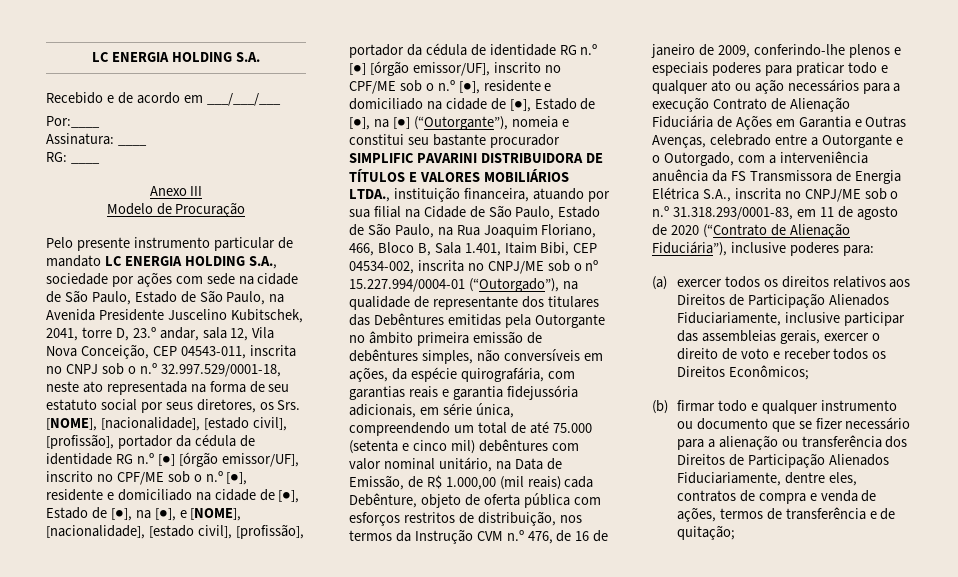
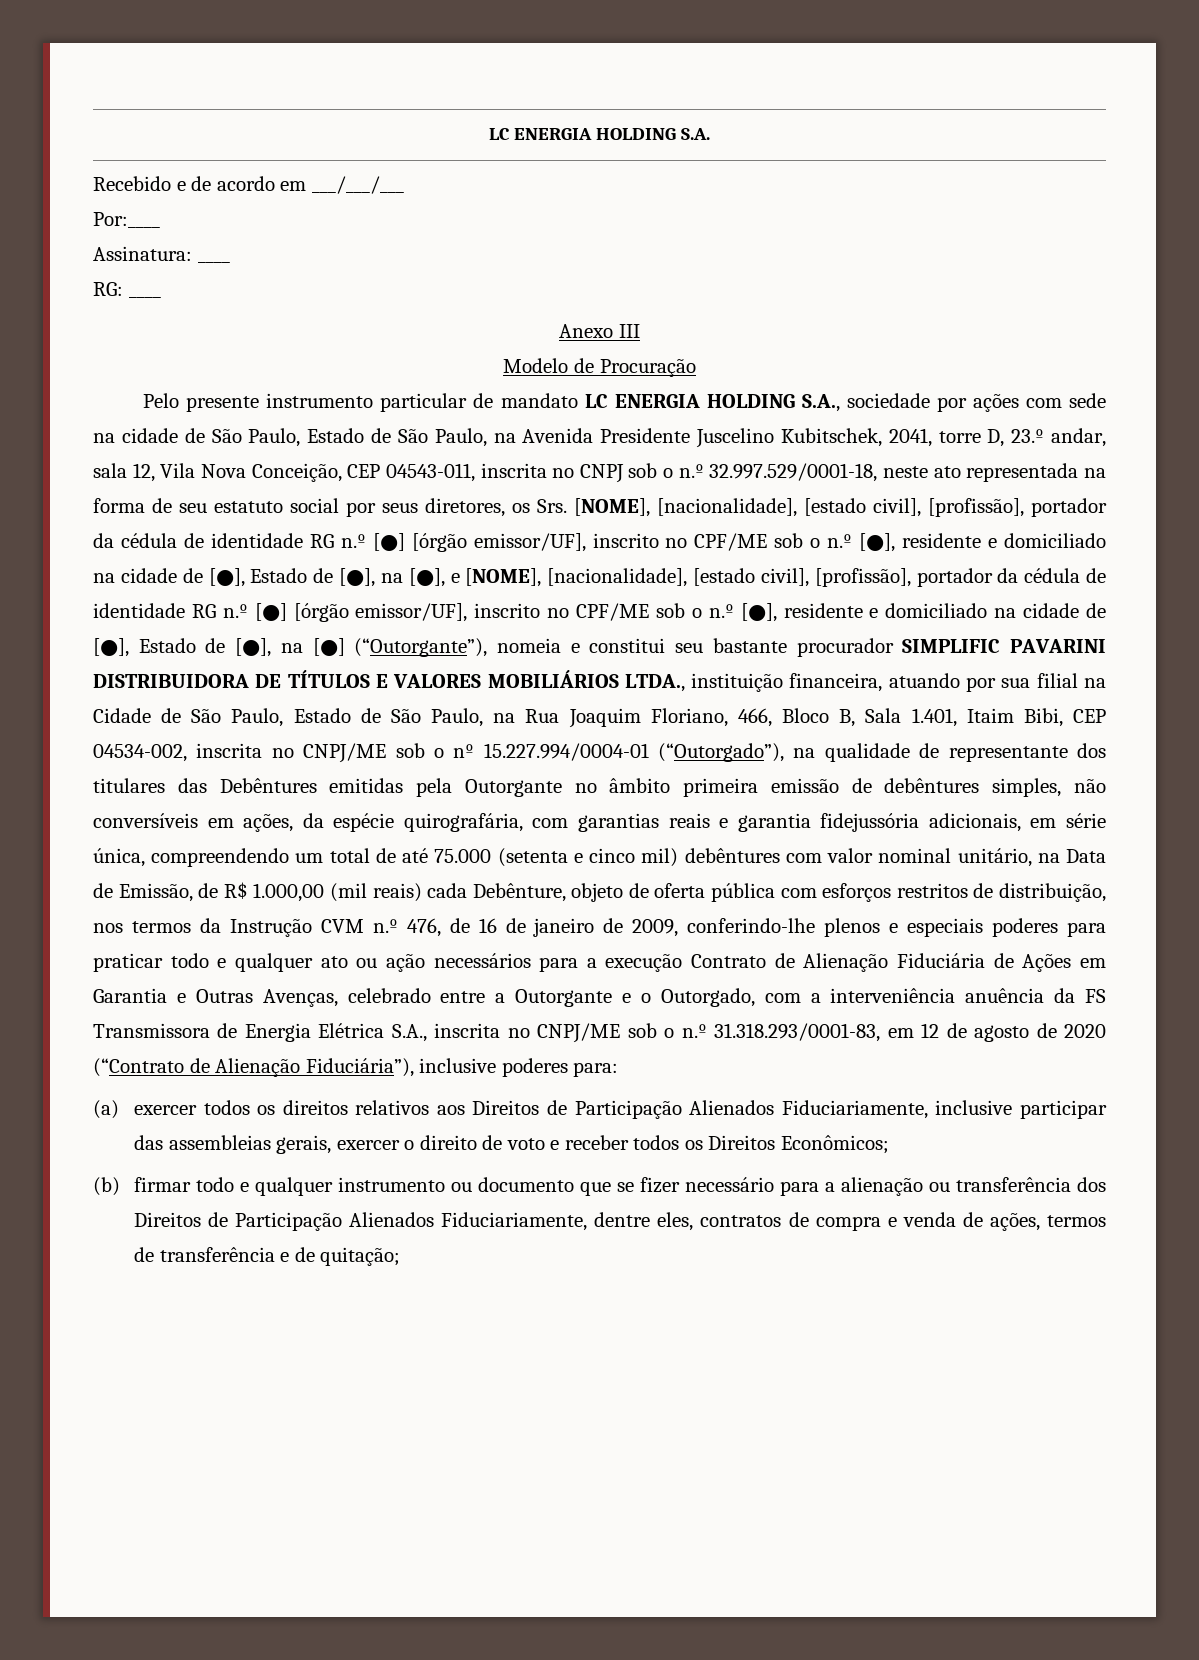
[819,207,834,217] 11 -> [921,1023,940,1038] 12

